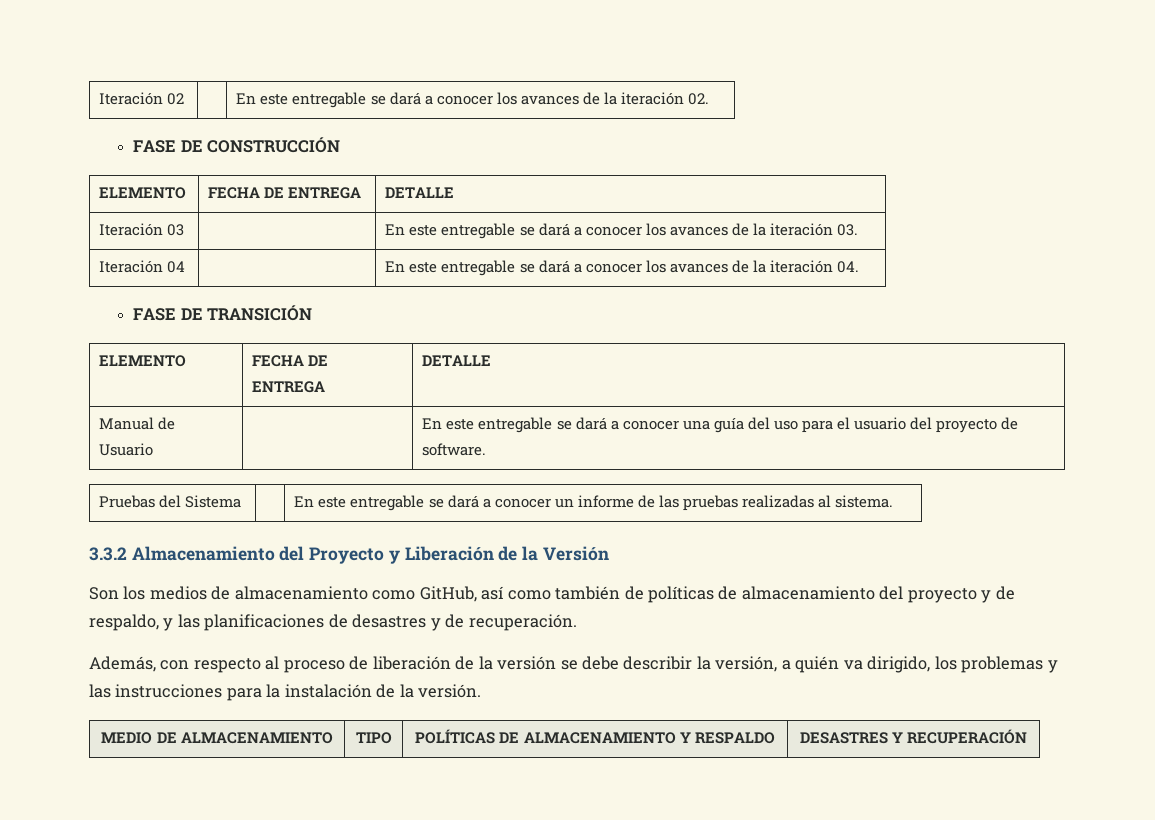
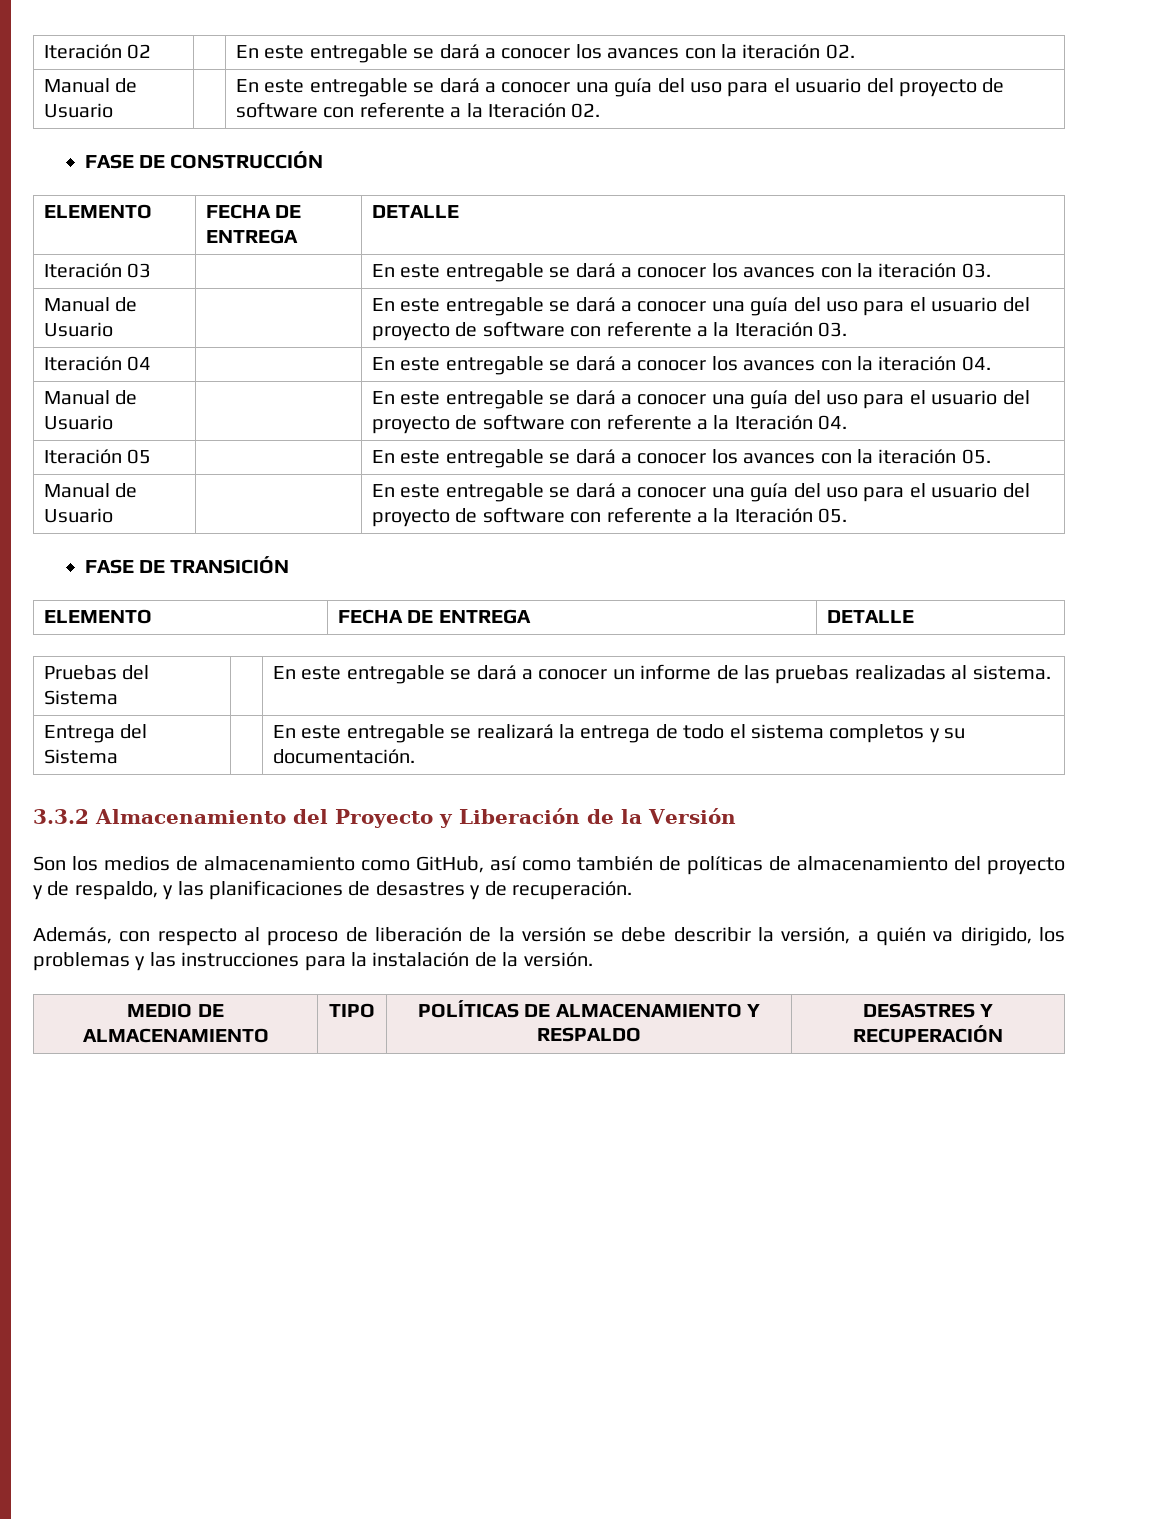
[582,92,600,105] de -> [684,48,716,59] con
(709, 99) none -> [44,78,138,93] [44,103,114,118] [236,78,1005,97] [236,102,601,118] // Manual de Usuario | | En este entregable se dará a conocer una guía del uso para el usuario del proyecto de software con referente a la Iteración 02.
[731,223,749,236] de -> [820,267,852,278] con
[99,260,186,273] [385,260,859,276] [133,305,313,321] [99,355,187,367] [252,355,329,367] [252,381,326,393] [422,355,492,366] // Iteración 04 | | En este entregable se dará a conocer los avances de la iteración 04. // FASE DE TRANSICIÓN // ELEMENTO | FECHA DE ENTREGA | DETALLE -> (991, 270) none
[422,443,487,456] software. -> [482,321,848,337] [44,356,152,371] [372,356,991,375] [44,390,138,405] [44,415,114,430] [372,390,1030,409] [372,414,848,434] [44,449,152,464] [372,449,991,468] [44,483,138,498] [44,508,114,523] [372,483,1030,502] [372,507,848,527] [84,556,290,574] [44,609,153,624] [338,609,531,624] [827,610,915,623] software con referente a la Iteración 03. // Iteración 04 | | En este entregable se dará a conocer los avances con la iteración 04. // Manual de Usuario | | En este entregable se dará a conocer una guía del uso para el usuario del proyecto de software con referente a la Iteración 04. // Iteración 05 | | En este entregable se dará a conocer los avances con la iteración 05. // Manual de Usuario | | En este entregable se dará a conocer una guía del uso para el usuario del proyecto de software con referente a la Iteración 05. // FASE DE TRANSICIÓN // ELEMENTO | FECHA DE ENTREGA | DETALLE
(894, 501) none -> [44,724,148,743] [44,749,119,764] [273,724,966,743] [273,749,416,764] // Entrega del Sistema | | En este entregable se realizará la entrega de todo el sistema completos y su documentación.

